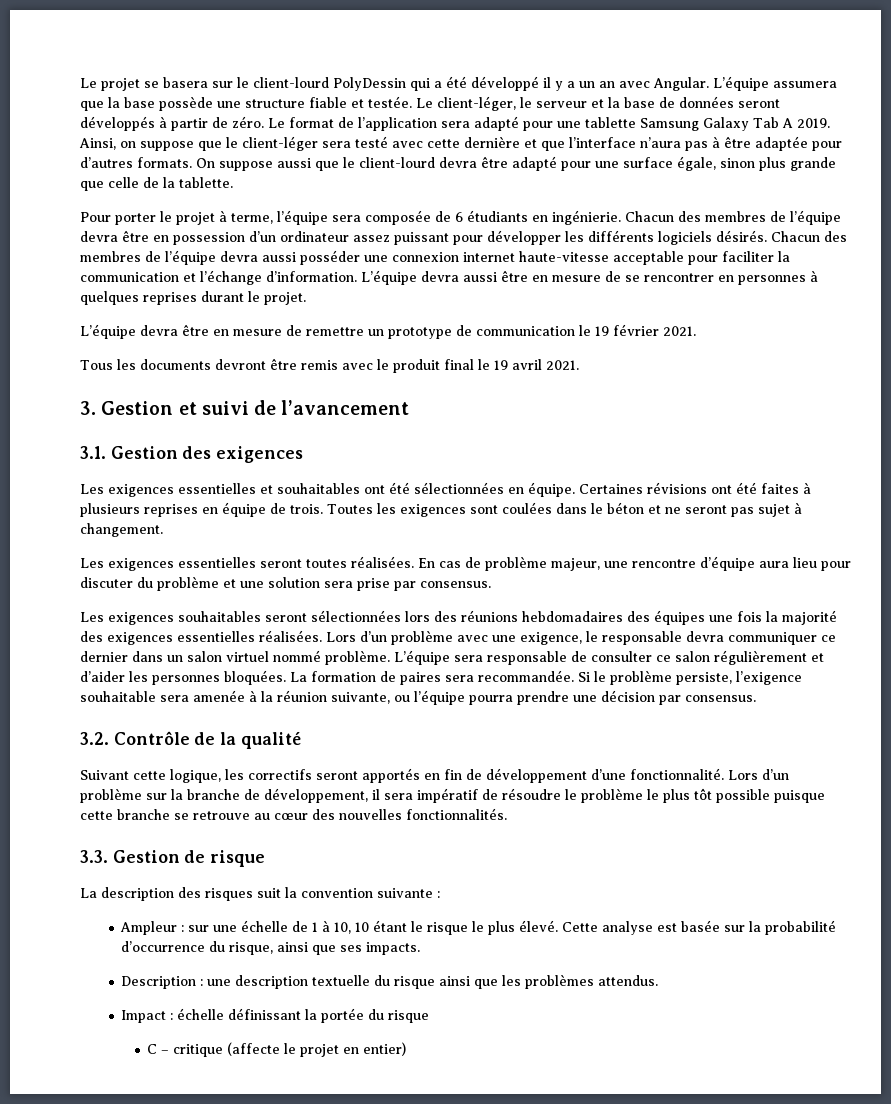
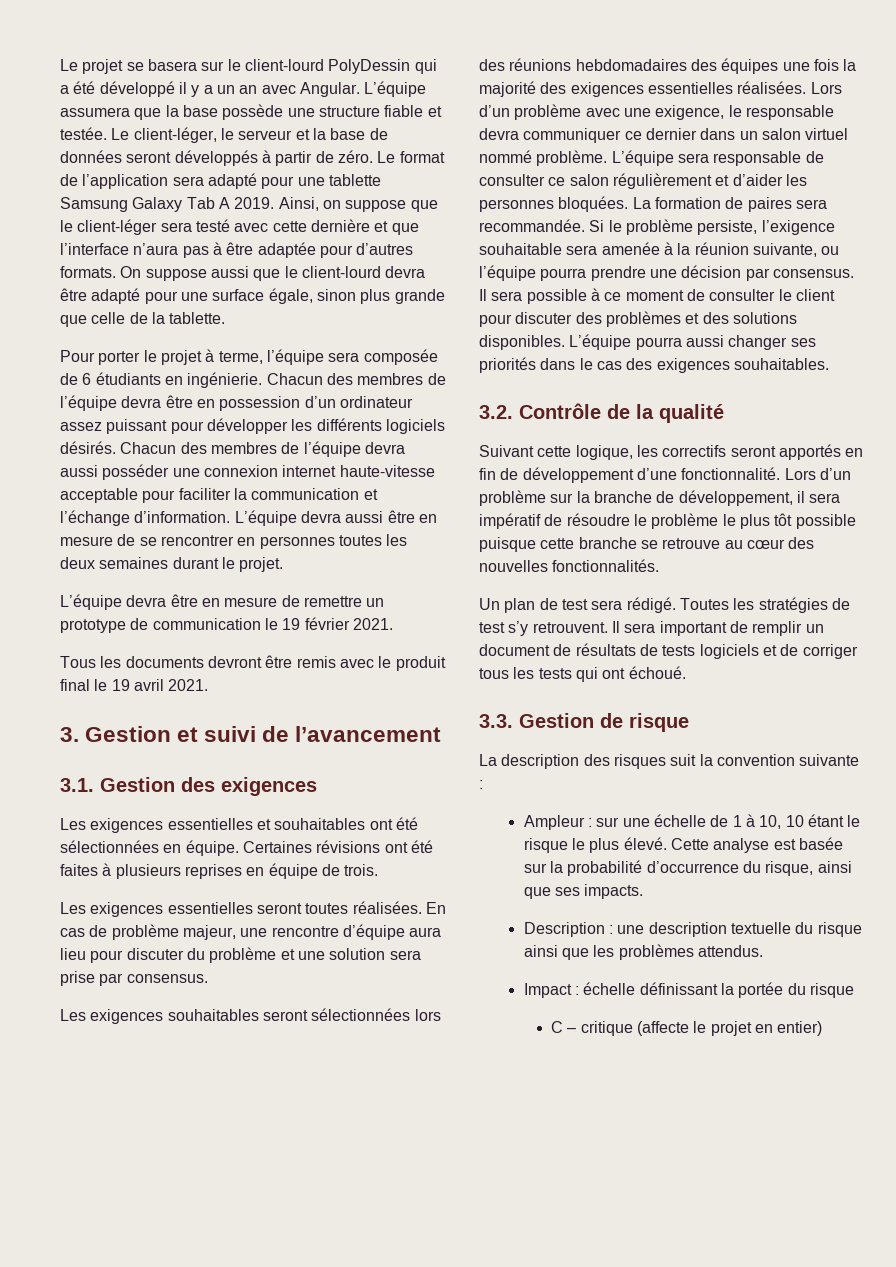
[810,270,818,282] [80,291,197,305] à quelques reprises -> [338,534,408,546] [60,557,169,569] toutes les deux semaines
[327,502,802,517] [80,523,163,537] Toutes les exigences sont coulées dans le béton et ne seront pas sujet à changement. -> (379, 870) none
(756, 698) none -> [479,288,835,304] [479,311,797,327] [479,334,816,350] [479,357,829,373] Il sera possible à ce moment de consulter le client pour discuter des problèmes et des solutions disponibles. L’équipe pourra aussi changer ses priorités dans le cas des exigences souhaitables.
(507, 814) none -> [479,597,850,613] [479,621,824,636] [479,643,858,659] [479,666,686,682] // Un plan de test sera rédigé. Toutes les stratégies de test s’y retrouvent. Il sera important de remplir un document de résultats de tests logiciels et de corriger tous les tests qui ont échoué.

